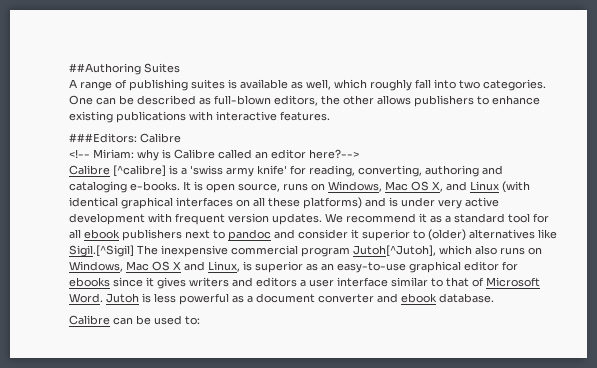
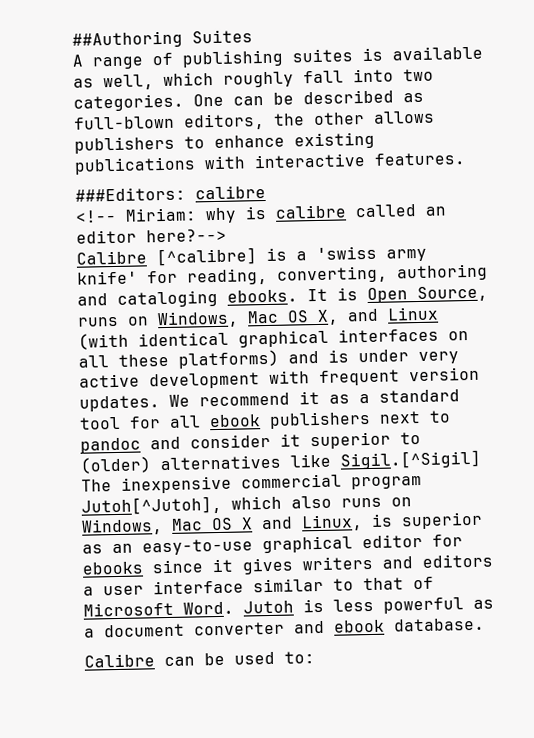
[140,133,181,143] Calibre -> [195,184,266,200] calibre
[174,149,215,159] Calibre -> [275,204,347,219] calibre
[130,181,180,191] e-books. -> [227,289,298,303] ebooks.
[206,183,280,193] open source, -> [367,285,488,304] Open Source,

